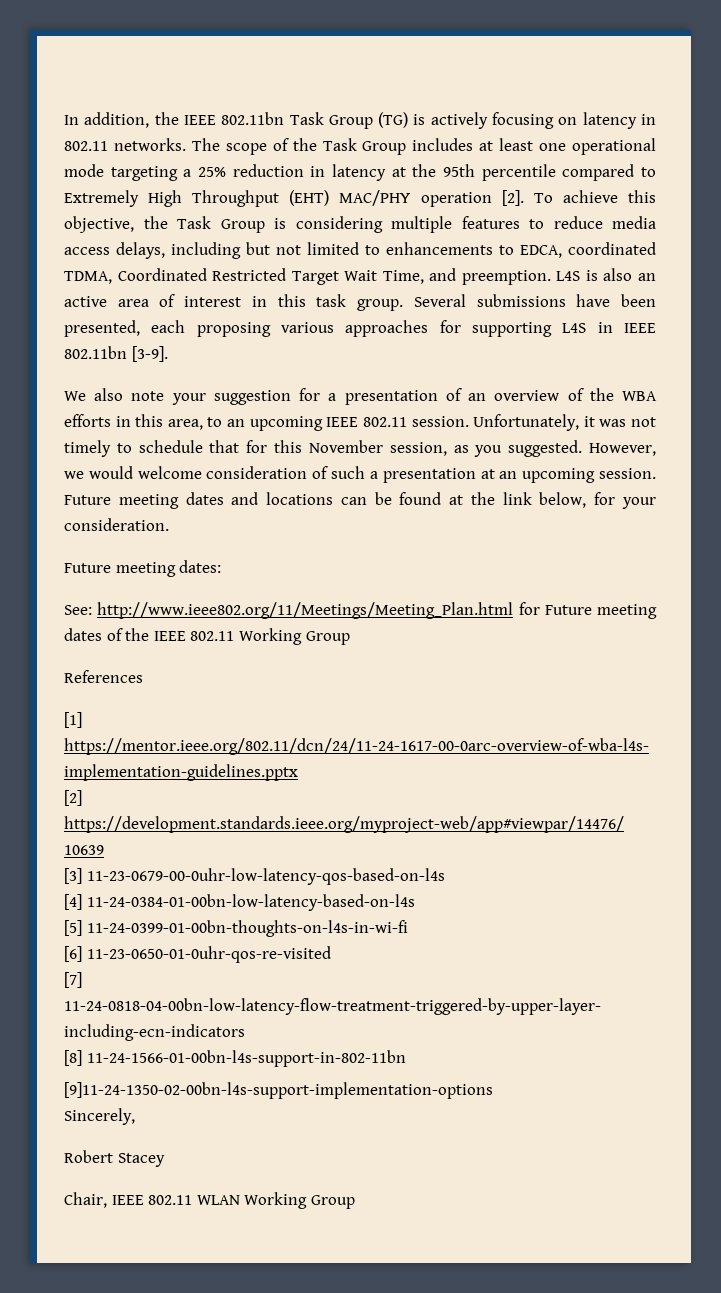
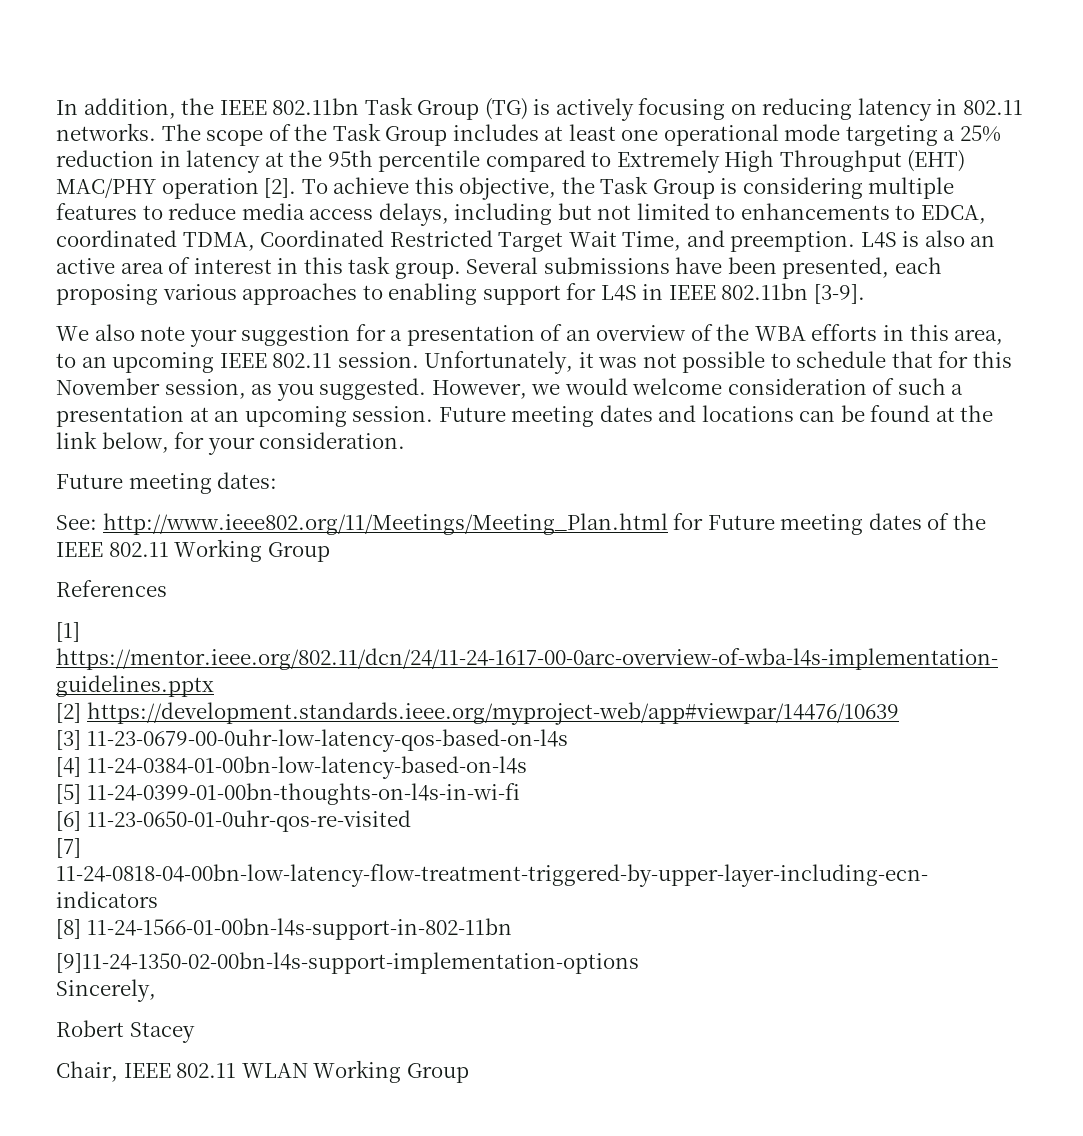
(578, 121) none -> [762,98,853,120] reducing
[439,320,552,337] for supporting -> [362,283,597,305] to enabling support for
[64,440,111,457] timely -> [682,351,766,373] possible

